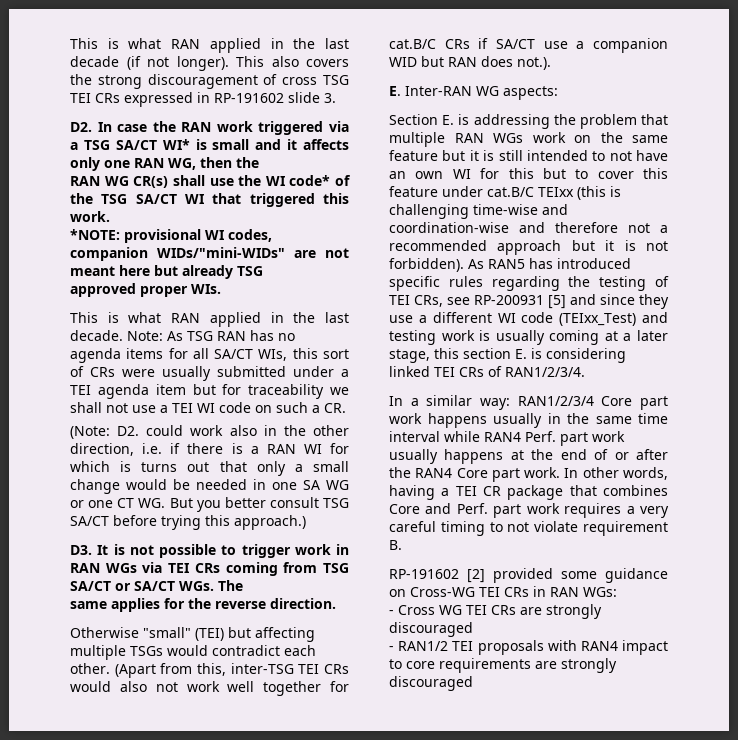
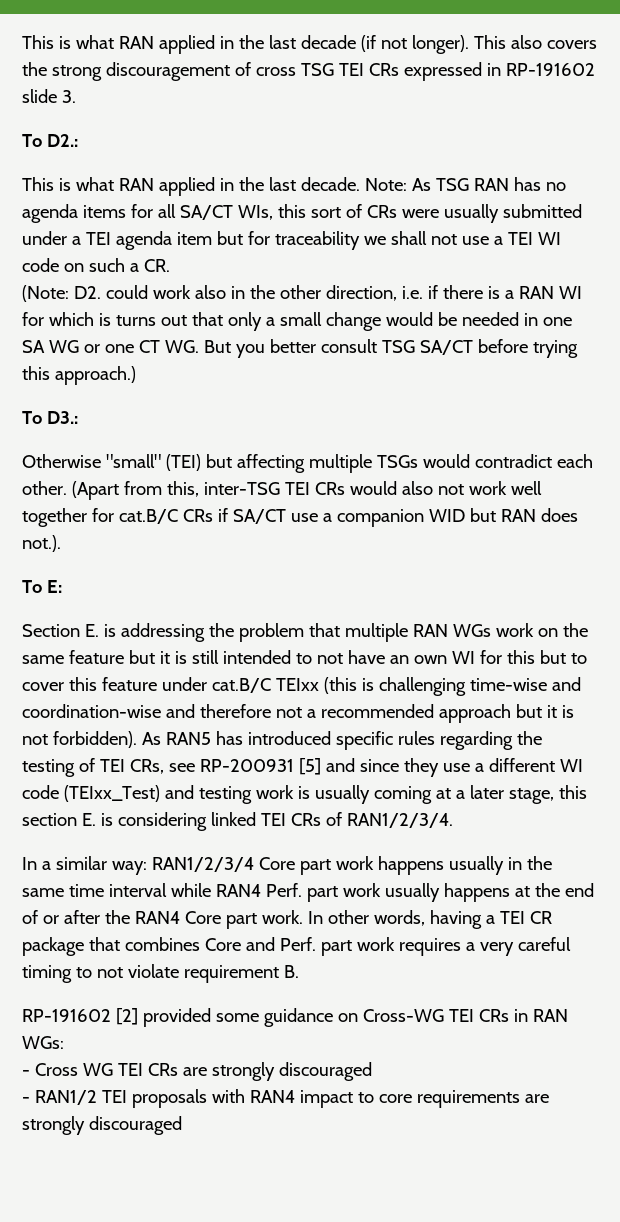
[70,121,349,135] [70,139,349,150] [70,157,259,171] [70,175,351,188] [70,193,349,207] [70,211,110,222] [70,229,272,243] [70,247,349,261] [70,265,263,279] [70,283,221,297] D2. In case the RAN work triggered via a TSG SA/CT WI* is small and it affects only one RAN WG, then the // RAN WG CR(s) shall use the WI code* of the TSG SA/CT WI that triggered this work. // *NOTE: provisional WI codes, companion WIDs/"mini-WIDs" are not meant here but already TSG // approved proper WIs. -> [22,134,78,147] To D2.:
[70,544,349,558] [70,562,349,576] [70,580,243,591] [70,598,336,612] D3. It is not possible to trigger work in RAN WGs via TEI CRs coming from TSG SA/CT or SA/CT WGs. The // same applies for the reverse direction. -> [22,411,78,424] To D3.:
[389,86,558,100] E. Inter-RAN WG aspects: -> [22,580,62,593] To E:

